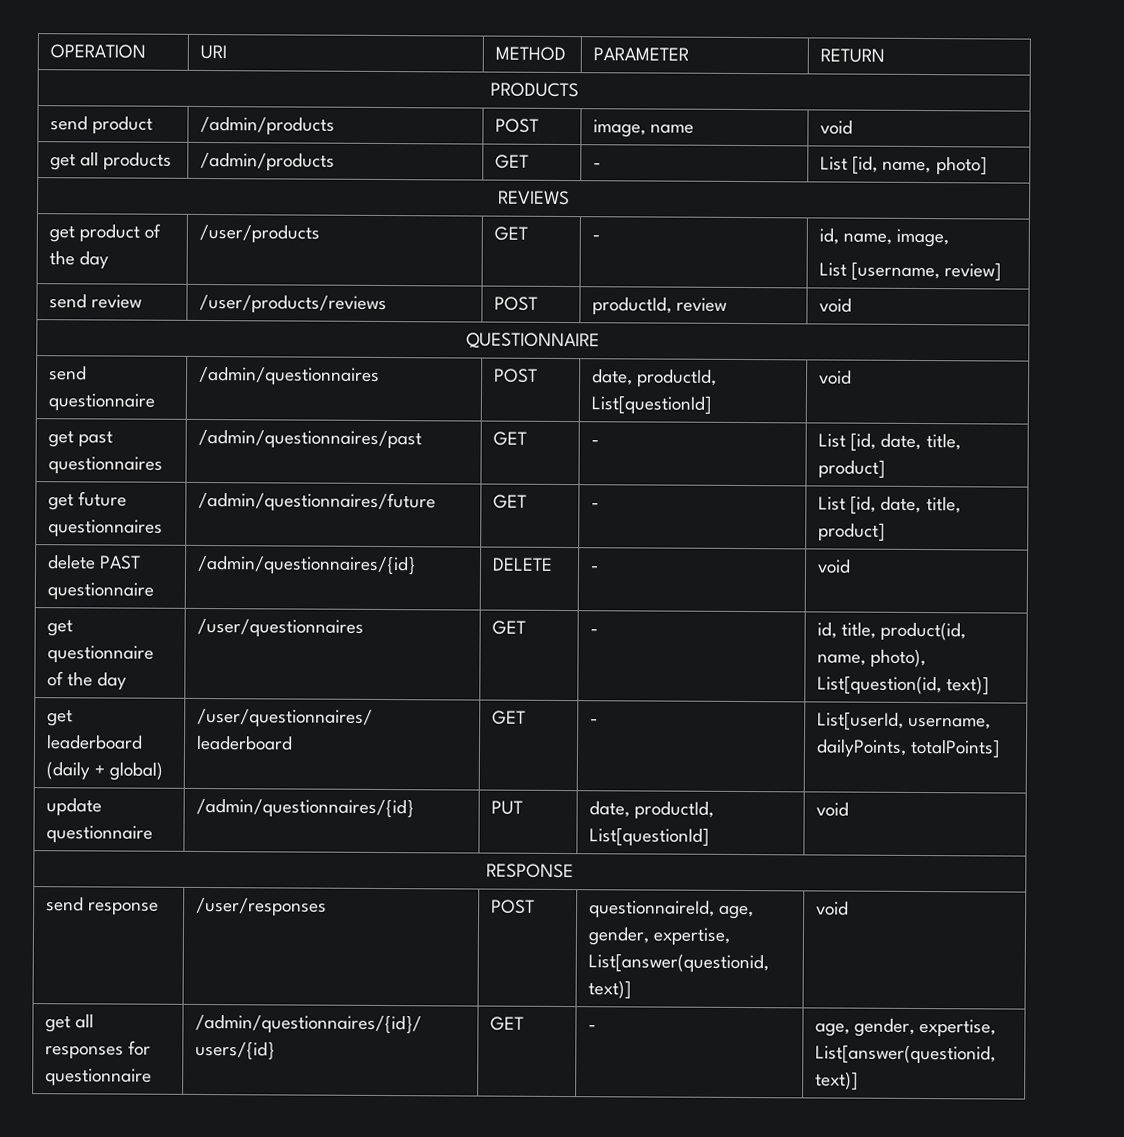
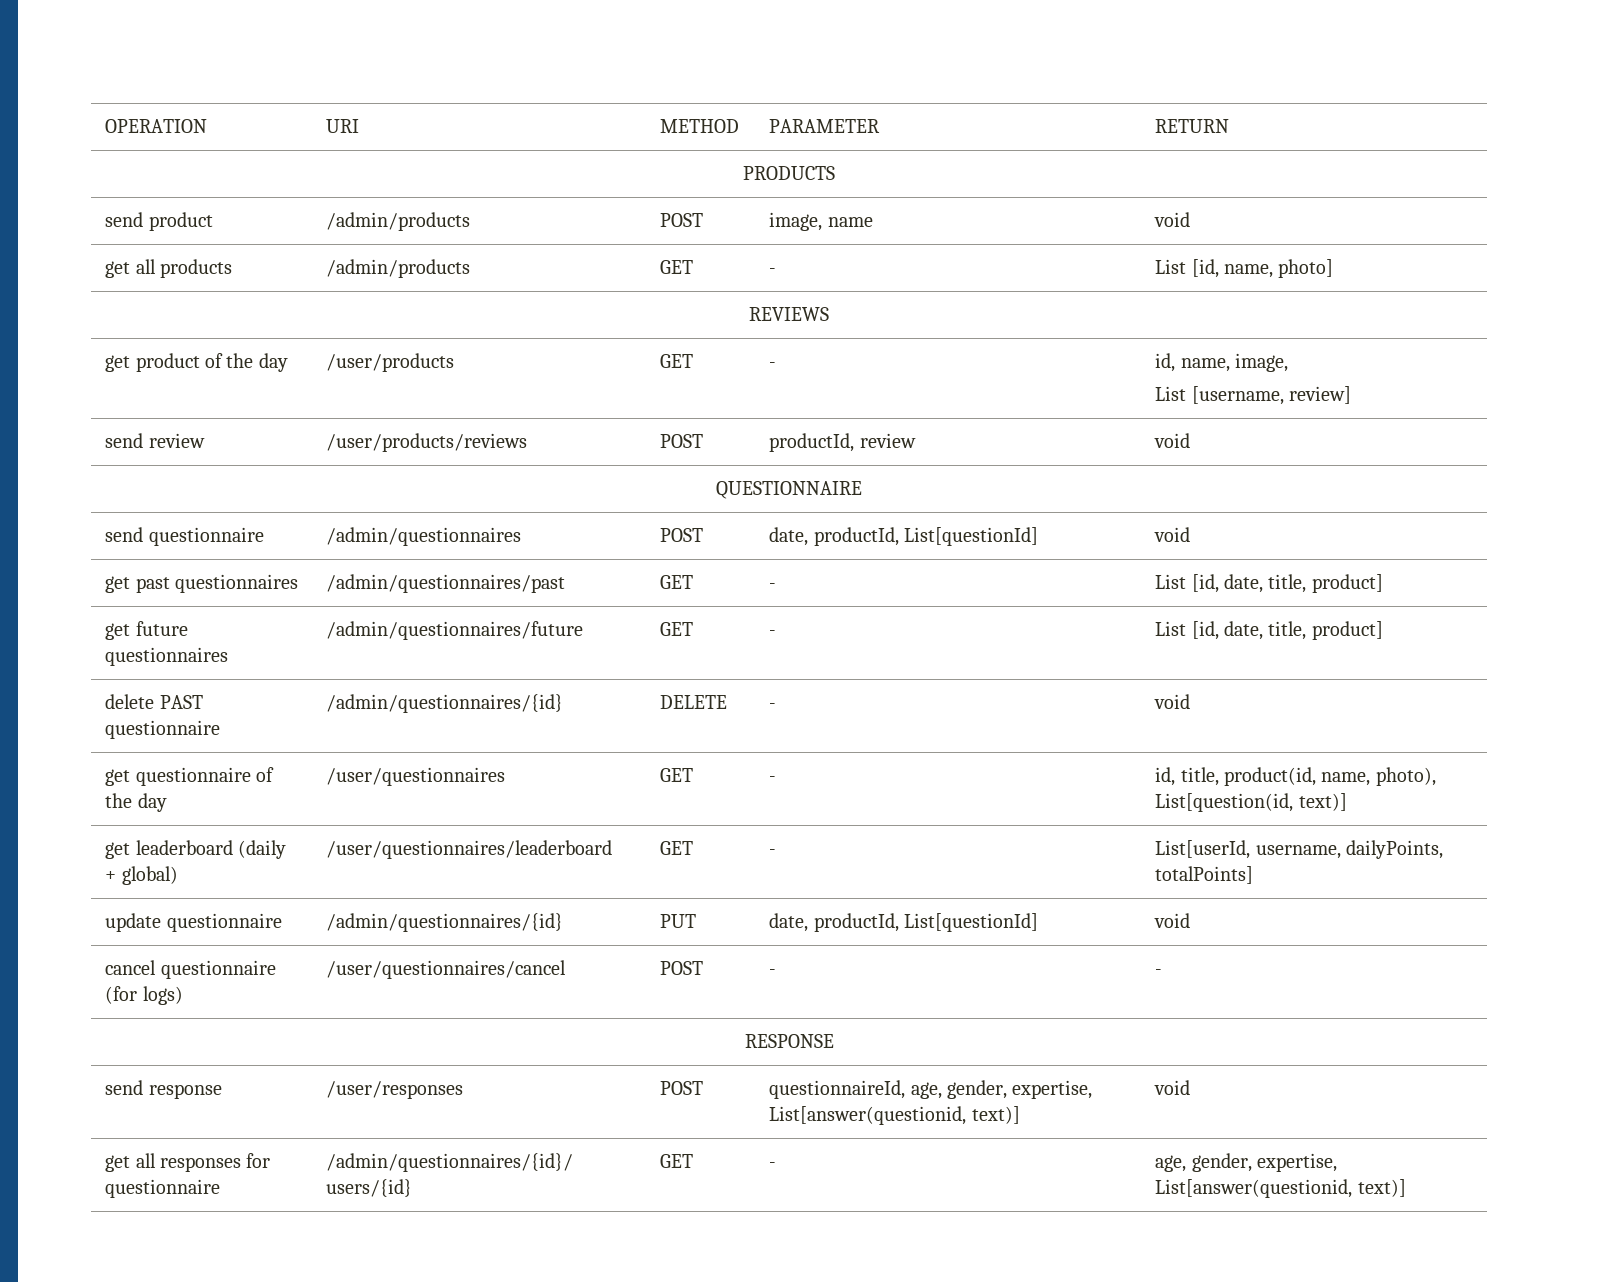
(850, 809) none -> [105,960,276,979] [105,986,183,1005] [326,960,567,979] [660,961,704,975] [769,969,777,975] [1155,969,1163,975] // cancel questionnaire (for logs) | /user/questionnaires/cancel | POST | - | -

